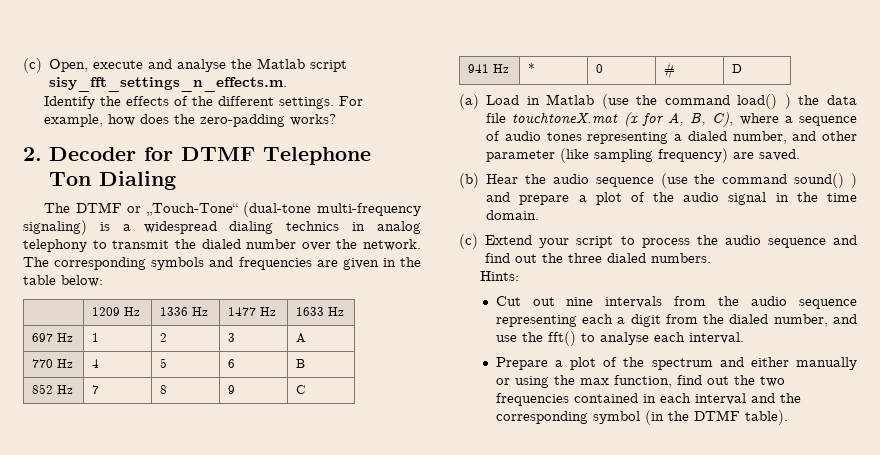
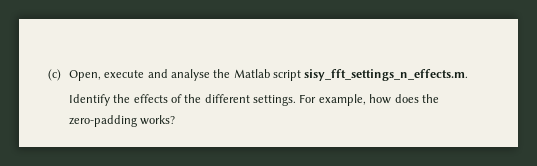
[23,147,372,165] [49,171,177,190] [43,202,421,217] [23,220,421,235] [23,239,421,252] [23,257,421,270] [23,275,103,287] [92,307,141,316] [160,307,209,316] [228,307,277,316] [296,307,345,316] [32,333,74,342] [92,333,100,342] [160,333,168,342] [228,333,236,342] [296,333,307,343] [32,359,74,368] [92,359,100,368] [160,358,168,368] [228,359,236,368] [296,359,306,368] [32,384,74,394] [92,385,100,394] [160,385,168,394] [228,385,236,394] [296,385,306,394] [468,64,510,73] [528,63,536,73] [596,64,604,73] [664,62,676,79] [732,64,743,73] [459,94,857,109] [486,112,858,127] [486,131,857,144] [486,148,801,163] [459,173,857,188] [486,192,858,205] [486,210,540,220] [459,234,857,249] [485,253,712,263] [479,271,519,281] [495,296,857,309] [495,314,858,327] [495,331,744,346] [495,357,858,370] [495,375,785,388] [495,393,801,406] [495,410,788,425] // 2. Decoder for DTMF Telephone Ton Dialing // The DTMF or „Touch-Tone“ (dual-tone multi-frequency signaling) is a widespread dialing technics in analog telephony to transmit the dialed number over the network. The corresponding symbols and frequencies are given in the table below: // | 1209 Hz | 1336 Hz | 1477 Hz | 1633 Hz // 697 Hz | 1 | 2 | 3 | A // 770 Hz | 4 | 5 | 6 | B // 852 Hz | 7 | 8 | 9 | C // 941 Hz | * | 0 | # | D // (a) Load in Matlab (use the command load() ) the data file touchtoneX.mat (x for A, B, C), where a sequence of audio tones representing a dialed number, and other parameter (like sampling frequency) are saved. // (b) Hear the audio sequence (use the command sound() ) and prepare a plot of the audio signal in the time domain. // (c) Extend your script to process the audio sequence and find out the three dialed numbers. // Hints: // Cut out nine intervals from the audio sequence representing each a digit from the dialed number, and use the fft() to analyse each interval. // Prepare a plot of the spectrum and either manually or using the max function, find out the two frequencies contained in each interval and the corresponding symbol (in the DTMF table). -> (176, 120) none

